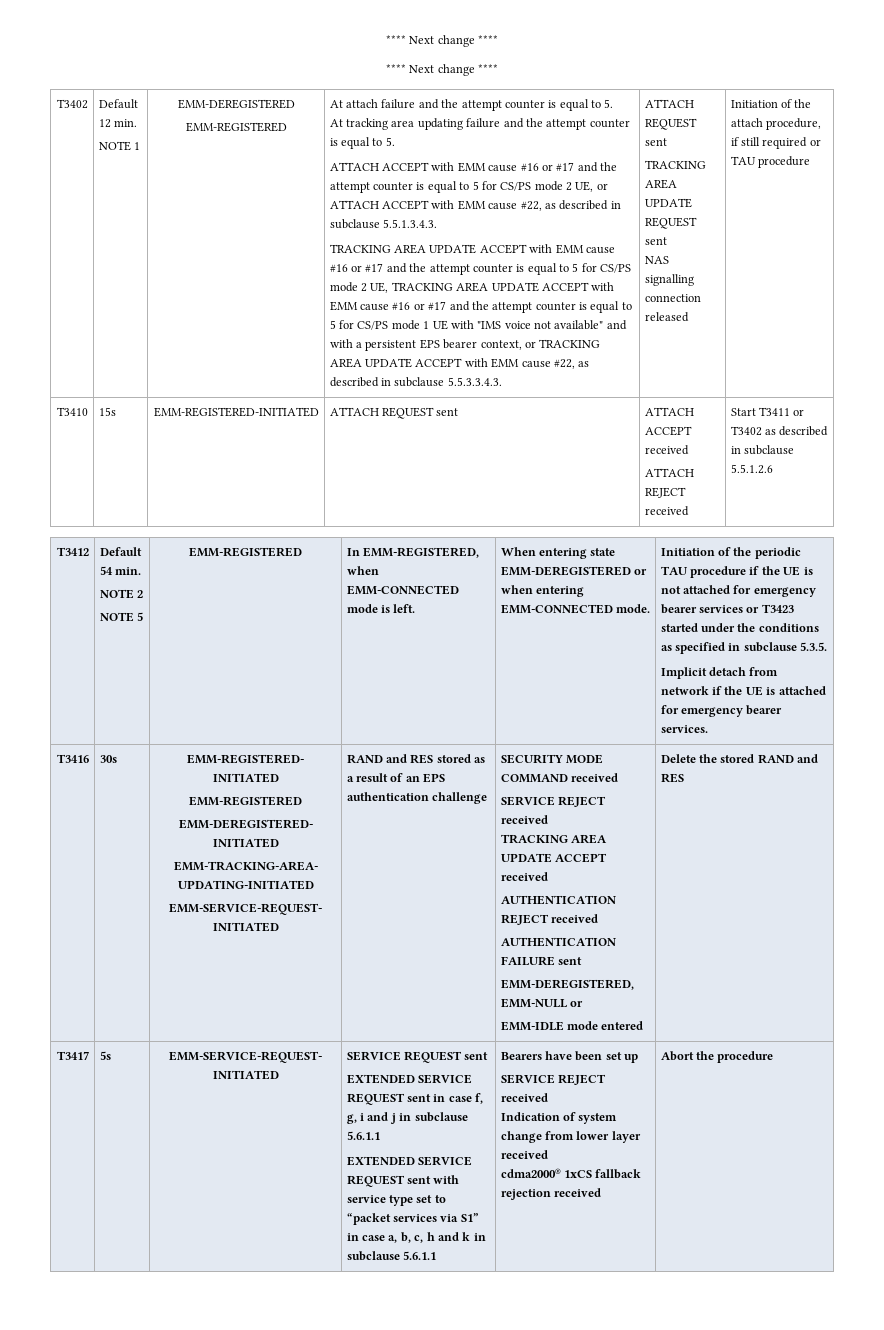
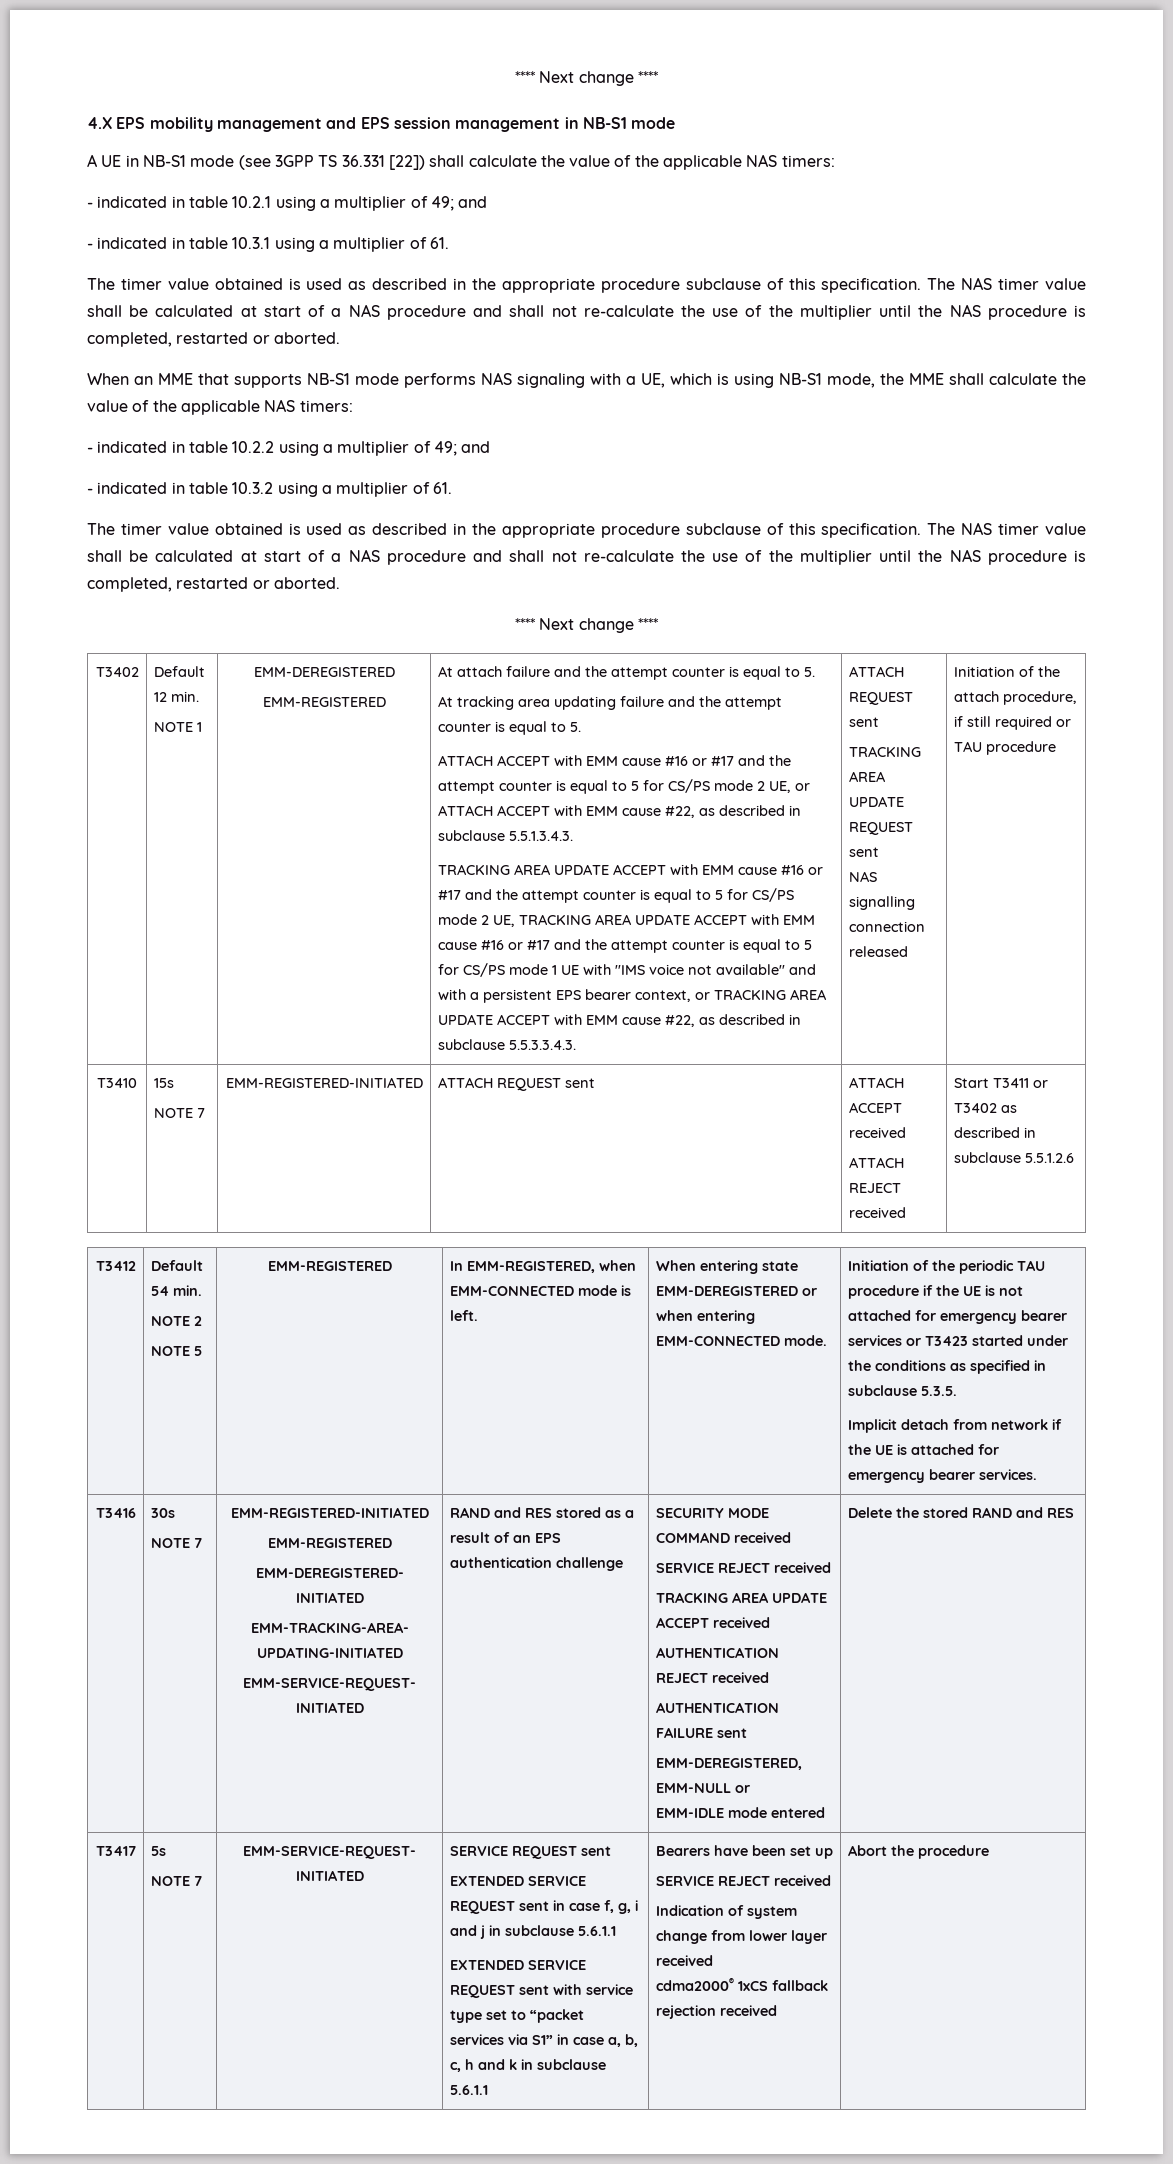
[385,35,499,47] **** Next change **** -> [515,71,658,86] [87,117,676,132] [87,154,835,170] [87,196,488,211] [87,237,449,252] [87,277,1087,293] [87,304,1087,320] [87,332,340,347] [87,372,1086,388] [87,399,353,415] [87,441,491,456] [87,482,452,497] [87,522,1087,538] [87,549,1087,565] [87,577,340,592] **** Next change **** // 4.X EPS mobility management and EPS session management in NB-S1 mode // A UE in NB-S1 mode (see 3GPP TS 36.331 [22]) shall calculate the value of the applicable NAS timers: // - indicated in table 10.2.1 using a multiplier of 49; and // - indicated in table 10.3.1 using a multiplier of 61. // The timer value obtained is used as described in the appropriate procedure subclause of this specification. The NAS timer value shall be calculated at start of a NAS procedure and shall not re-calculate the use of the multiplier until the NAS procedure is completed, restarted or aborted. // When an MME that supports NB-S1 mode performs NAS signaling with a UE, which is using NB-S1 mode, the MME shall calculate the value of the applicable NAS timers: // - indicated in table 10.2.2 using a multiplier of 49; and // - indicated in table 10.3.2 using a multiplier of 61. // The timer value obtained is used as described in the appropriate procedure subclause of this specification. The NAS timer value shall be calculated at start of a NAS procedure and shall not re-calculate the use of the multiplier until the NAS procedure is completed, restarted or aborted.
(116, 411) none -> [153,1108,205,1118] // NOTE 7
(117, 759) none -> [150,1538,202,1548] // NOTE 7
(111, 1055) none -> [150,1876,202,1886] // NOTE 7

